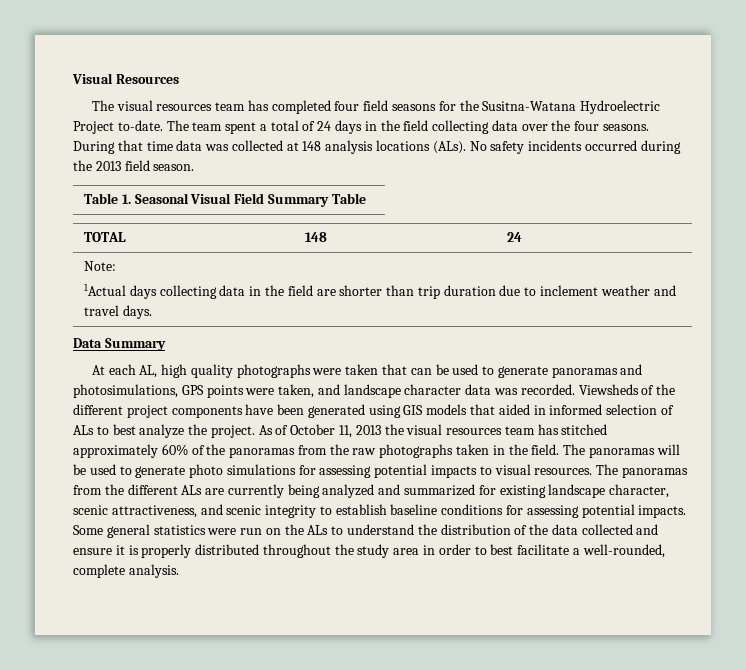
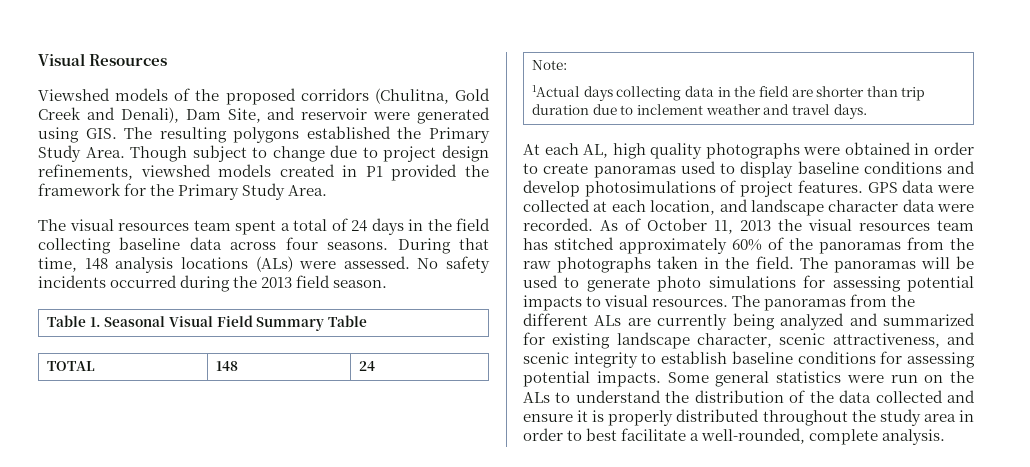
[91,100,661,114] [73,120,189,134] The visual resources team has completed four field seasons for the Susitna-Watana Hydroelectric Project to-date. The -> [38,88,491,105] [38,107,490,124] [38,126,490,143] [38,145,489,162] [38,164,489,181] [38,183,328,200] [38,219,189,231] Viewshed models of the proposed corridors (Chulitna, Gold Creek and Denali), Dam Site, and reservoir were generated using GIS. The resulting polygons established the Primary Study Area. Though subject to change due to project design refinements, viewshed models created in P1 provided the framework for the Primary Study Area. // The visual resources
[491,120,571,131] data over the -> [119,237,277,250] baseline data across
[146,140,466,154] time data was collected at 148 analysis locations (ALs). -> [38,256,410,273] time, 148 analysis locations (ALs) were assessed.
[73,338,166,351] // Data Summary -> (867, 111) none
[345,364,643,378] [73,384,676,398] [73,404,674,418] [73,424,255,438] taken that can be used to generate panoramas and photosimulations, GPS points were taken, and landscape character data was recorded. Viewsheds of the different project components have been generated using GIS models that aided in informed selection of ALs to best analyze the project. -> [844,142,974,155] [523,161,975,178] [523,180,974,197] [523,199,974,216] [523,218,593,231] obtained in order to create panoramas used to display baseline conditions and develop photosimulations of project features. GPS data were collected at each location, and landscape character data were recorded.

